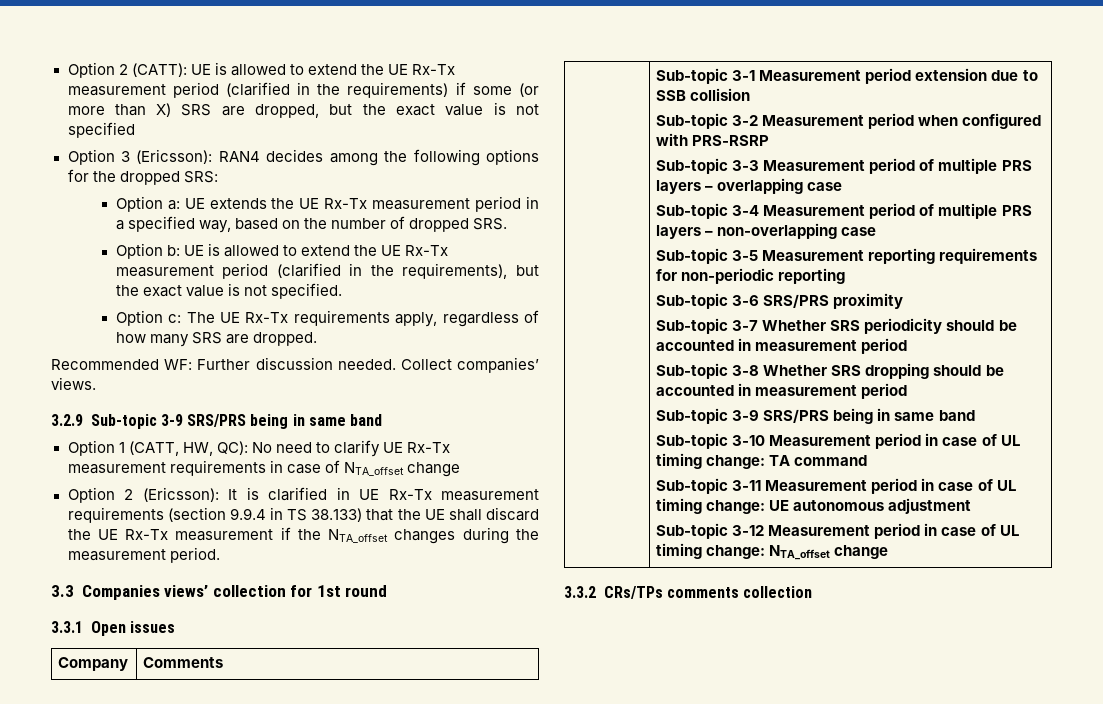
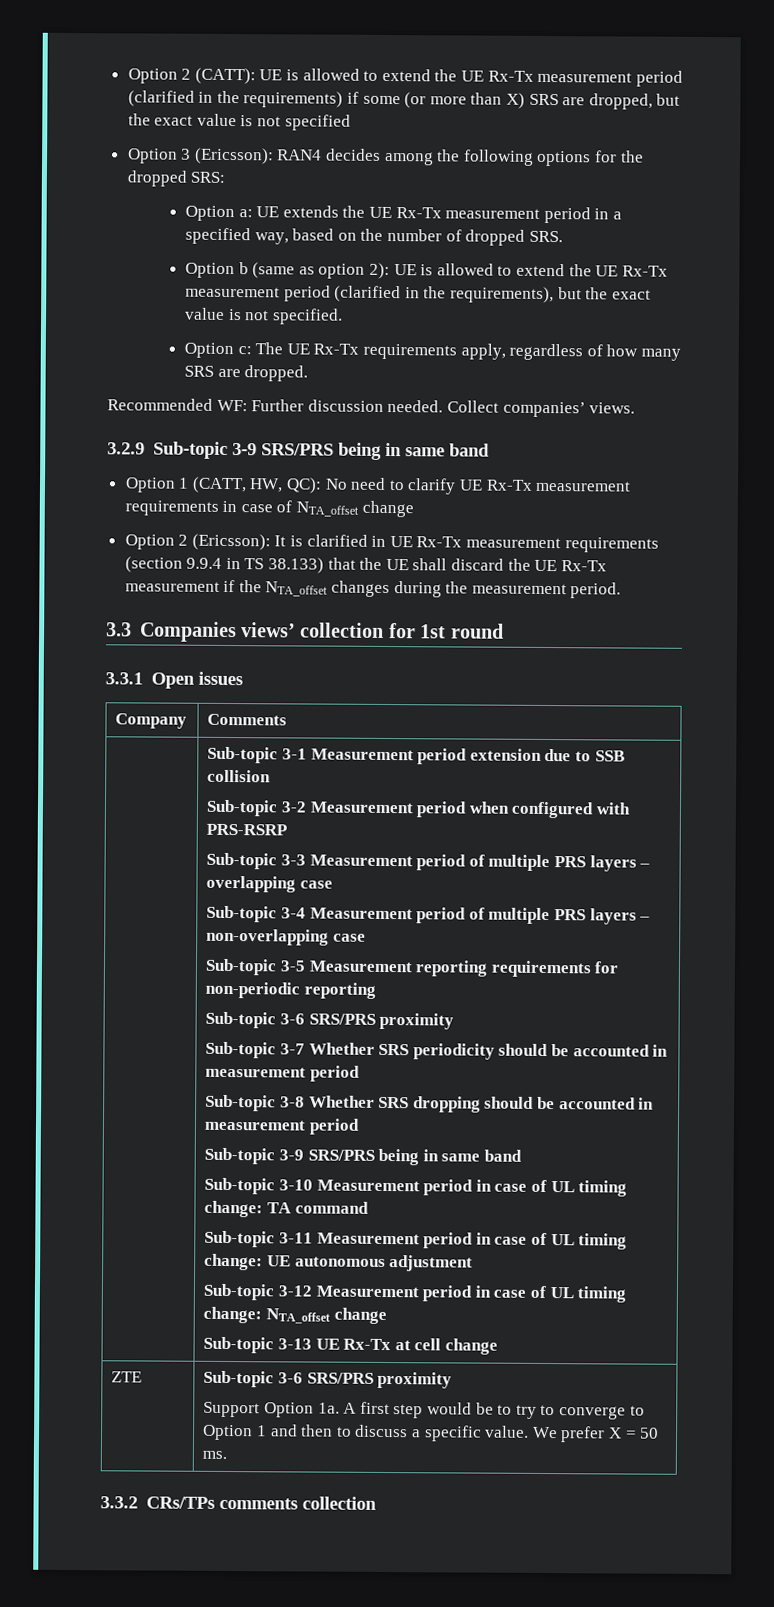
[166,245,180,256] b: -> [238,262,391,280] b (same as option 2):
(889, 552) none -> [203,1336,498,1355] [111,1371,143,1383] [203,1370,453,1389] [203,1401,645,1420] [202,1424,660,1443] [202,1450,228,1460] // Sub-topic 3-13 UE Rx-Tx at cell change // ZTE | Sub-topic 3-6 SRS/PRS proximity // Support Option 1a. A first step would be to try to converge to Option 1 and then to discuss a specific value. We prefer X = 50 ms.

